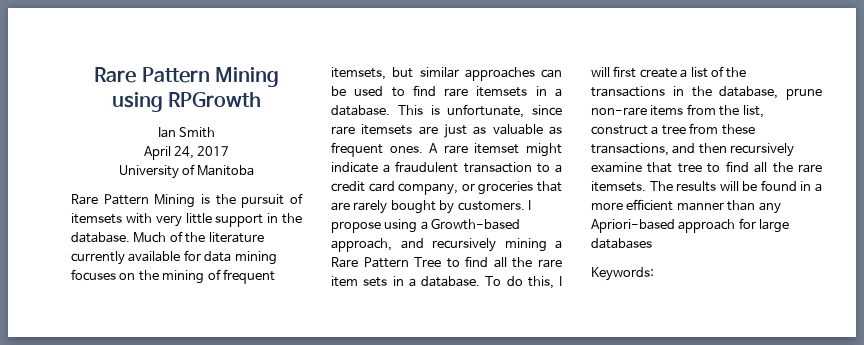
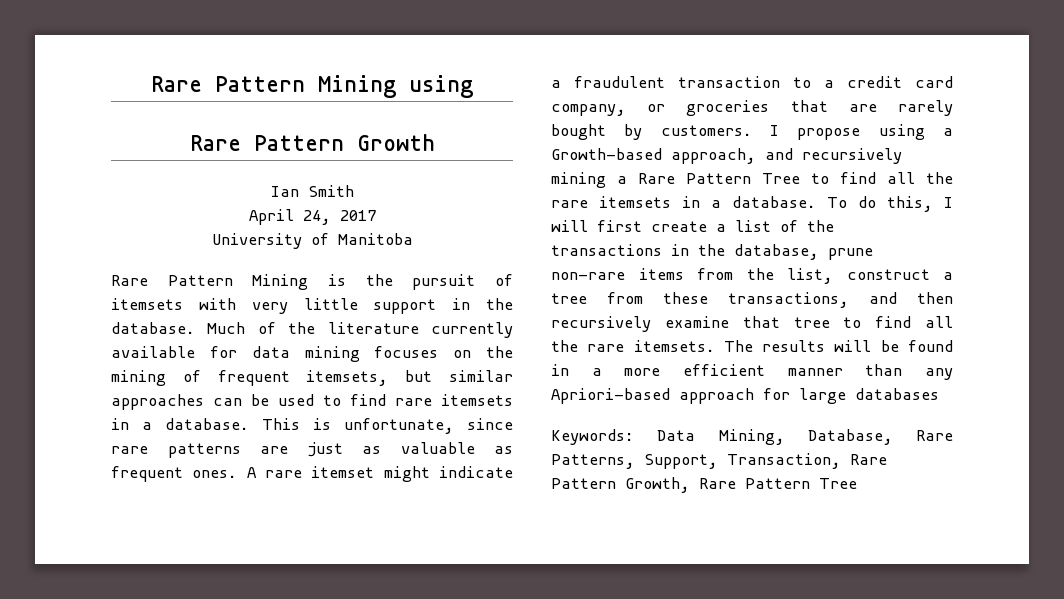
[168,92,262,108] RPGrowth -> [189,134,435,151] // Rare Pattern Growth
[361,124,413,135] itemsets -> [167,443,241,458] patterns
[331,276,388,287] item sets -> [599,196,671,208] itemsets
(654, 274) none -> [657,429,953,445] [551,453,887,469] [551,477,857,493] Data Mining, Database, Rare Patterns, Support, Transaction, Rare Pattern Growth, Rare Pattern Tree

